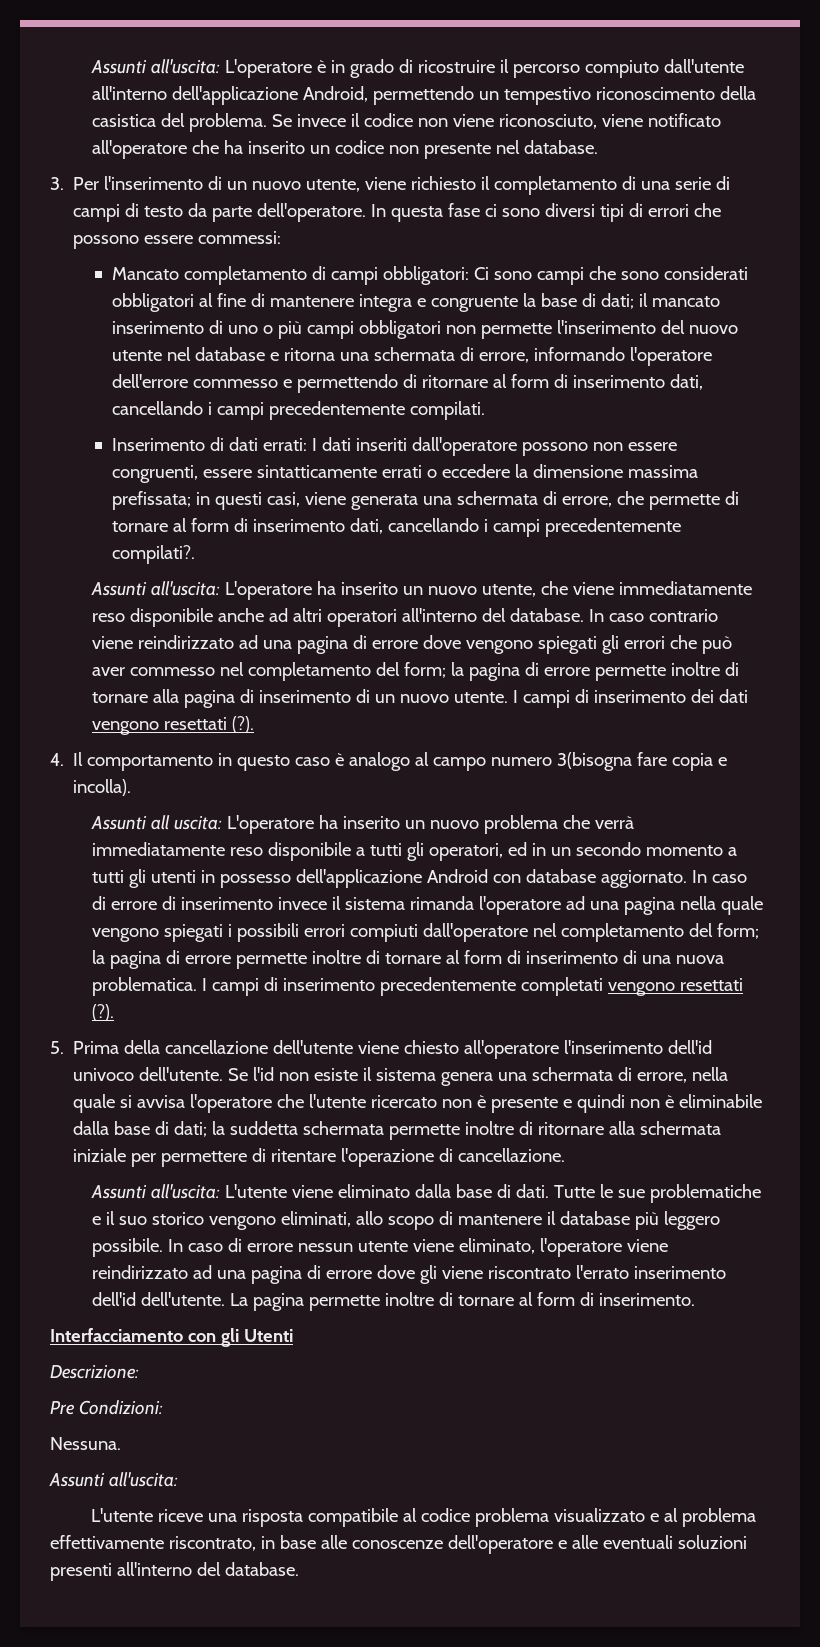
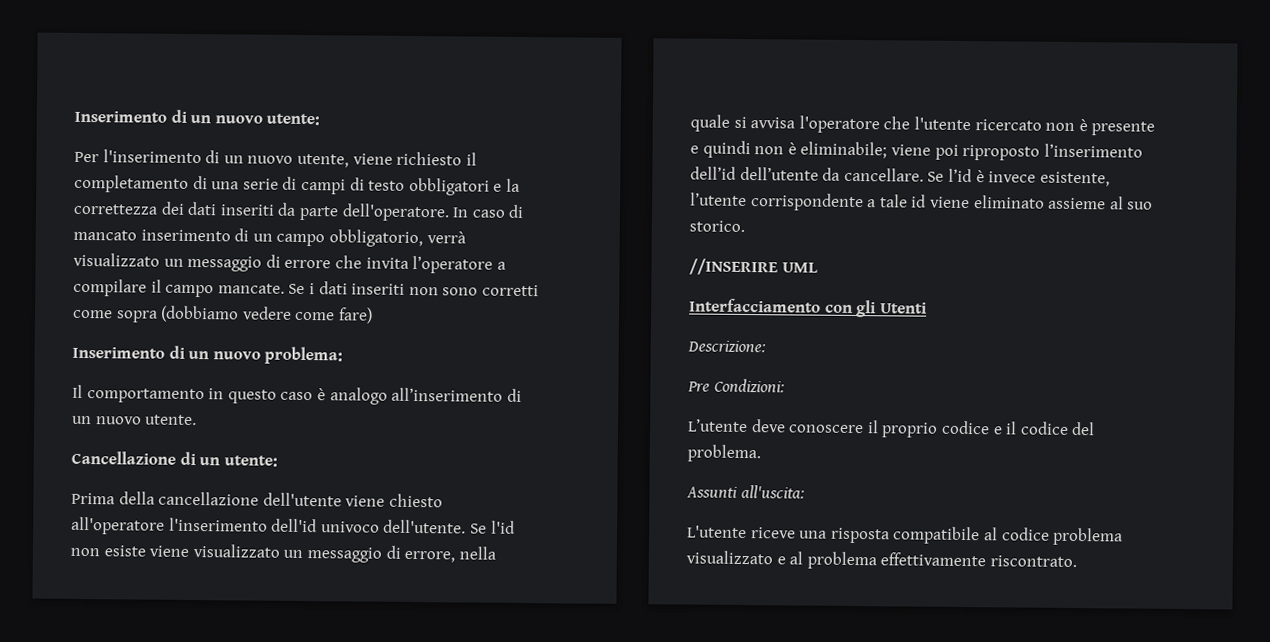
[90,59,744,78] [91,86,756,105] [91,113,721,132] [91,140,598,159] [50,177,64,190] Assunti all'uscita: L'operatore è in grado di ricostruire il percorso compiuto dall'utente all'interno dell'applicazione Android, permettendo un tempestivo riconoscimento della casistica del problema. Se invece il codice non viene riconosciuto, viene notificato all'operatore che ha inserito un codice non presente nel database. // 3. -> [74,109,321,126] Inserimento di un nuovo utente: //
[188,203,722,222] [73,231,282,249] [112,266,749,285] [112,293,721,312] [112,320,739,339] [112,347,713,366] [112,374,704,393] [112,401,486,420] [112,437,678,456] [112,464,699,483] [112,491,740,510] [112,518,682,537] [112,545,196,564] [90,581,752,600] [91,608,718,627] [91,635,732,654] [91,662,739,681] [91,689,748,708] [91,716,254,735] [50,753,64,766] da parte dell'operatore. In questa fase ci sono diversi tipi di errori che possono essere commessi: // Mancato completamento di campi obbligatori: Ci sono campi che sono considerati obbligatori al fine di mantenere integra e congruente la base di dati; il mancato inserimento di uno o più campi obbligatori non permette l'inserimento del nuovo utente nel database e ritorna una schermata di errore, informando l'operatore dell'errore commesso e permettendo di ritornare al form di inserimento dati, cancellando i campi precedentemente compilati. // Inserimento di dati errati: I dati inseriti dall'operatore possono non essere congruenti, essere sintatticamente errati o eccedere la dimensione massima prefissata; in questi casi, viene generata una schermata di errore, che permette di tornare al form di inserimento dati, cancellando i campi precedentemente compilati?. // Assunti all'uscita: L'operatore ha inserito un nuovo utente, che viene immediatamente reso disponibile anche ad altri operatori all'interno del database. In caso contrario viene reindirizzato ad una pagina di errore dove vengono spiegati gli errori che può aver commesso nel completamento del form; la pagina di errore permette inoltre di tornare alla pagina di inserimento di un nuovo utente. I campi di inserimento dei dati vengono resettati (?). // 4. -> [408,177,520,196] [73,201,525,222] [73,228,466,248] [73,252,506,274] [73,278,539,298] [73,305,373,324] [72,345,344,365] obbligatori e la correttezza dei dati inseriti da parte dell'operatore. In caso di mancato inserimento di un campo obbligatorio, verrà visualizzato un messaggio di errore che invita l’operatore a compilare il campo mancate. Se i dati inseriti non sono corretti come sopra (dobbiamo vedere come fare) // Inserimento di un nuovo problema: //
[415,752,728,771] [73,779,132,796] [90,815,634,834] [91,842,737,861] [91,869,747,888] [91,896,763,915] [91,923,759,942] [91,950,724,969] [91,977,743,996] [91,1004,114,1021] [50,1041,64,1054] al campo numero 3(bisogna fare copia e incolla). // Assunti all uscita: L'operatore ha inserito un nuovo problema che verrà immediatamente reso disponibile a tutti gli operatori, ed in un secondo momento a tutti gli utenti in possesso dell'applicazione Android con database aggiornato. In caso di errore di inserimento invece il sistema rimanda l'operatore ad una pagina nella quale vengono spiegati i possibili errori compiuti dall'operatore nel completamento del form; la pagina di errore permette inoltre di tornare al form di inserimento di una nuova problematica. I campi di inserimento precedentemente completati vengono resettati (?). // 5. -> [391,387,522,402] [72,414,198,426] [71,450,278,467] all’inserimento di un nuovo utente. // Cancellazione di un utente: //
[363,1067,614,1086] il sistema genera una schermata -> [149,543,382,563] viene visualizzato un messaggio
[679,1094,763,1108] [73,1121,722,1140] [73,1148,566,1167] [90,1184,761,1203] [91,1211,720,1230] [91,1238,668,1257] [91,1265,726,1284] [91,1292,695,1311] eliminabile dalla base di dati; la suddetta schermata permette inoltre di ritornare alla schermata iniziale per permettere di ritentare l'operazione di cancellazione. // Assunti all'uscita: L'utente viene eliminato dalla base di dati. Tutte le sue problematiche e il suo storico vengono eliminati, allo scopo di mantenere il database più leggero possibile. In caso di errore nessun utente viene eliminato, l'operatore viene reindirizzato ad una pagina di errore dove gli viene riscontrato l'errato inserimento dell'id dell'utente. La pagina permette inoltre di tornare al form di inserimento. -> [800,141,1143,161] [690,166,1110,187] [690,192,1154,212] [689,220,745,232] [689,258,818,276] eliminabile; viene poi riproposto l’inserimento dell’id dell’utente da cancellare. Se l’id è invece esistente, l’utente corrispondente a tale id viene eliminato assieme al suo storico. // //INSERIRE UML
[50,1437,121,1450] Nessuna. -> [687,418,1096,438] [687,444,761,463] L’utente deve conoscere il proprio codice e il codice del problema.
[168,1535,747,1554] [50,1562,299,1581] riscontrato, in base alle conoscenze dell'operatore e alle eventuali soluzioni presenti all'interno del database. -> [989,555,1077,568] riscontrato.

